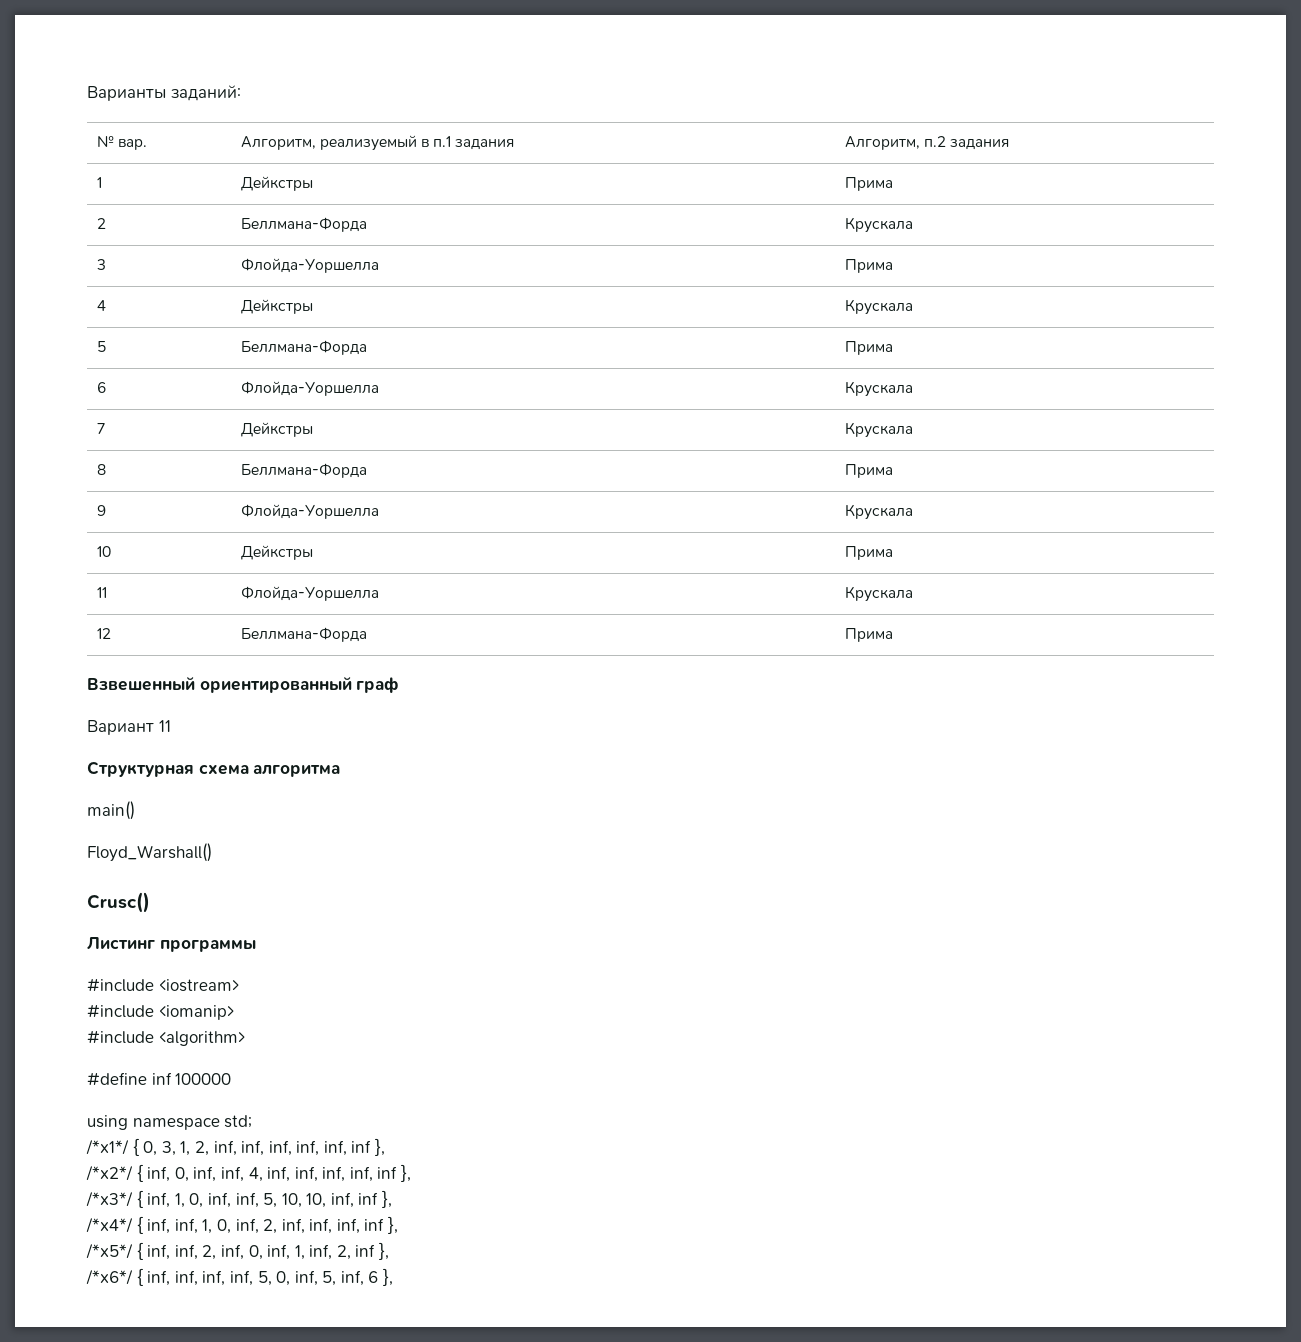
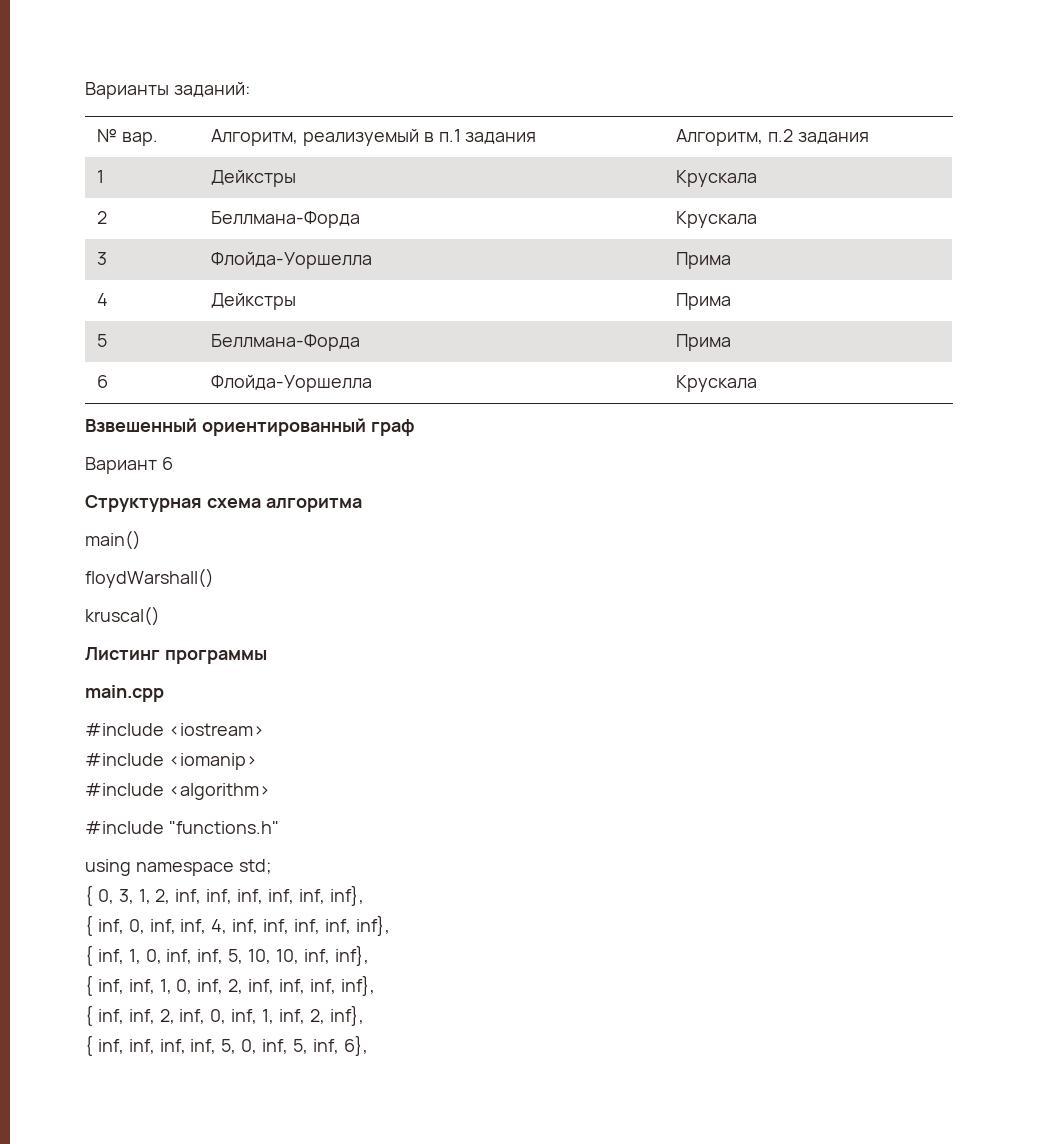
[844,177,893,191] Прима -> [676,170,758,187] Крускала
[844,299,913,315] Крускала -> [676,293,732,310] Прима
[96,423,105,434] [240,422,313,437] [844,422,913,438] [96,464,106,475] [240,463,367,478] [844,464,893,478] [96,505,106,516] [240,504,379,519] [844,504,913,520] [96,546,111,557] [240,545,313,560] [844,546,893,560] [96,587,107,598] [240,586,379,601] [844,586,913,602] [96,628,111,639] [240,627,367,642] [844,628,893,642] // 7 | Дейкстры | Крускала // 8 | Беллмана-Форда | Прима // 9 | Флойда-Уоршелла | Крускала // 10 | Дейкстры | Прима // 11 | Флойда-Уоршелла | Крускала // 12 | Беллмана-Форда | Прима -> (758, 383) none
[158,720,171,732] 11 -> [161,457,173,470] 6
[87,843,212,862] [87,892,150,913] Floyd_Warshall() // Crusc() -> [85,568,214,588] [85,606,160,626] floydWarshall() // kruscal()
(256, 945) none -> [85,685,164,702] // main.cpp
[87,1072,232,1086] #define inf 100000 -> [85,821,279,834] #include "functions.h"
[86,1139,129,1155] /*x1*/ -> (272, 866) none
[351,1138,386,1156] [86,1165,133,1181] inf }, // /*x2*/ -> [329,885,364,906] inf}, //
[377,1164,412,1182] [86,1191,133,1207] inf }, // /*x3*/ -> [355,915,390,936] inf}, //
[358,1190,393,1208] [86,1217,133,1233] inf }, // /*x4*/ -> [334,945,369,966] inf}, //
[364,1216,399,1234] [86,1243,133,1259] inf }, // /*x5*/ -> [340,975,375,996] inf}, //
[355,1242,390,1260] [86,1269,133,1285] inf }, // /*x6*/ -> [329,1005,364,1026] inf}, //
[368,1268,394,1286] 6 }, -> [343,1035,368,1056] 6},

